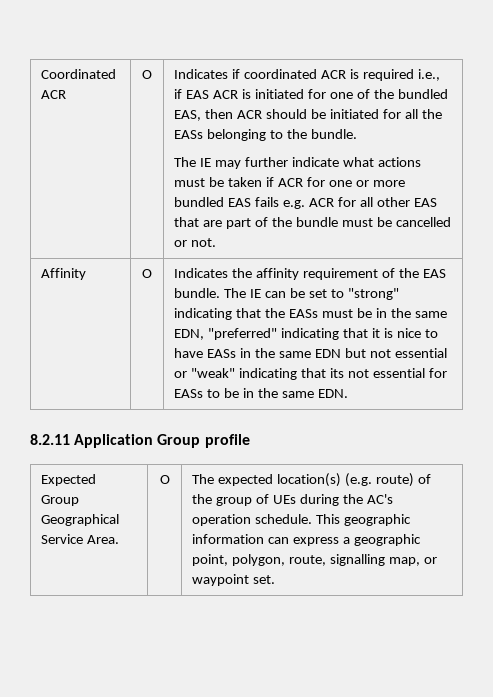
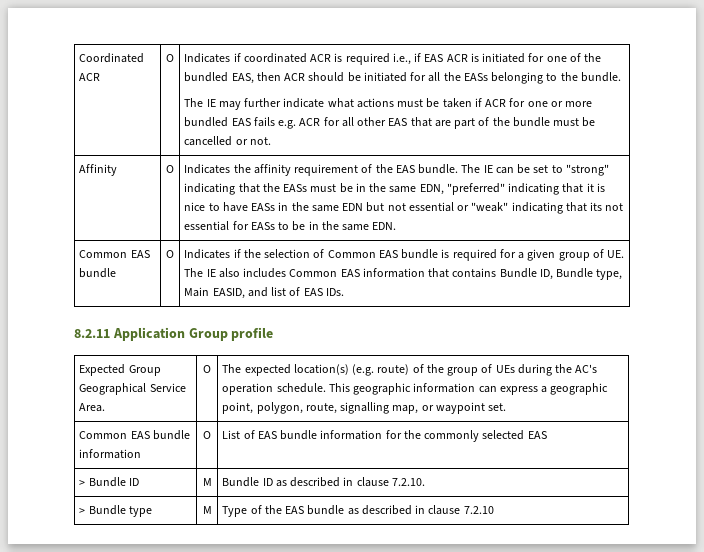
(348, 393) none -> [79,250,150,258] [79,268,117,278] [166,250,174,258] [184,249,625,261] [184,268,623,280] [184,287,344,299] // Common EAS bundle | O | Indicates if the selection of Common EAS bundle is required for a given group of UE. The IE also includes Common EAS information that contains Bundle ID, Bundle type, Main EASID, and list of EAS IDs.
(276, 579) none -> [79,430,190,440] [79,449,142,459] [203,431,211,439] [222,430,547,442] [79,477,139,487] [202,478,212,486] [222,477,425,487] [79,505,152,517] [202,506,212,514] [222,505,494,517] // Common EAS bundle information | O | List of EAS bundle information for the commonly selected EAS // > Bundle ID | M | Bundle ID as described in clause 7.2.10. // > Bundle type | M | Type of the EAS bundle as described in clause 7.2.10

